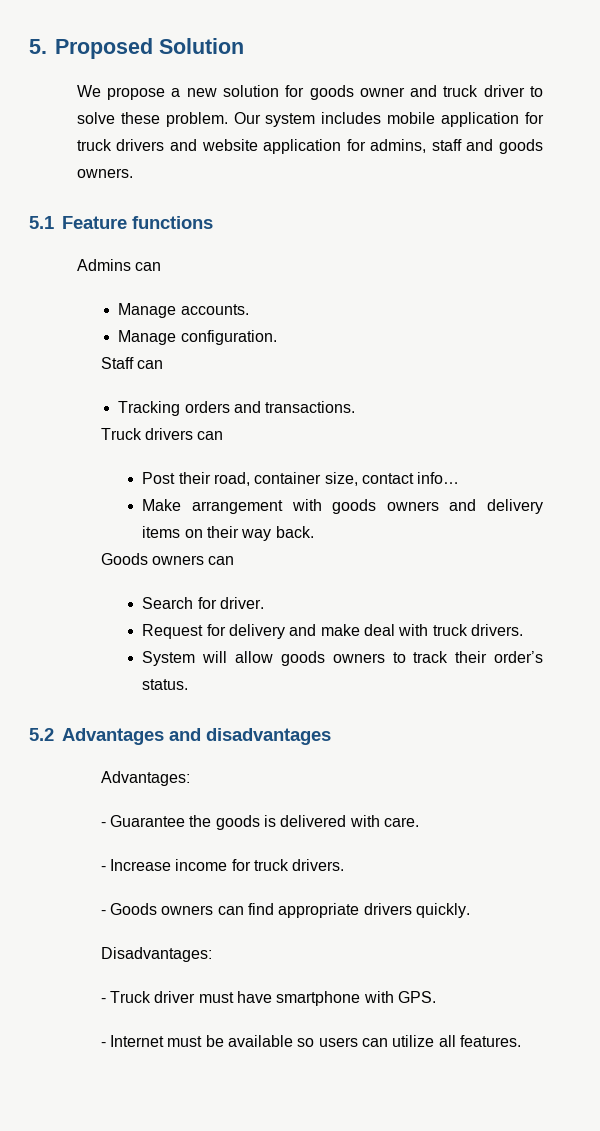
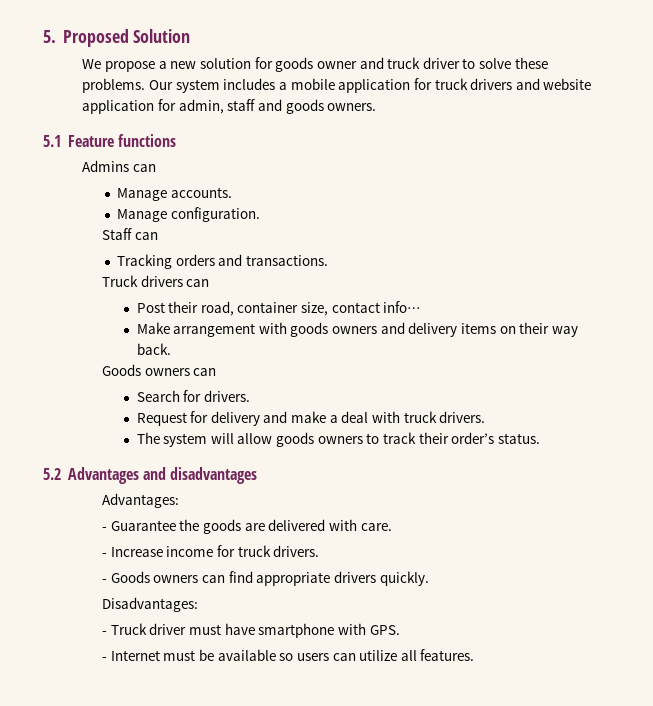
[165,112,228,127] problem. -> [82,78,146,93] problems.
(382, 118) none -> [278,82,287,90] a
[370,139,427,153] admins, -> [178,99,224,114] admin,
[220,597,265,609] driver. -> [203,390,250,402] drivers.
(360, 630) none -> [329,415,338,423] a
[142,651,196,666] System -> [136,432,208,447] The system
[264,815,277,827] is -> [244,523,265,531] are

